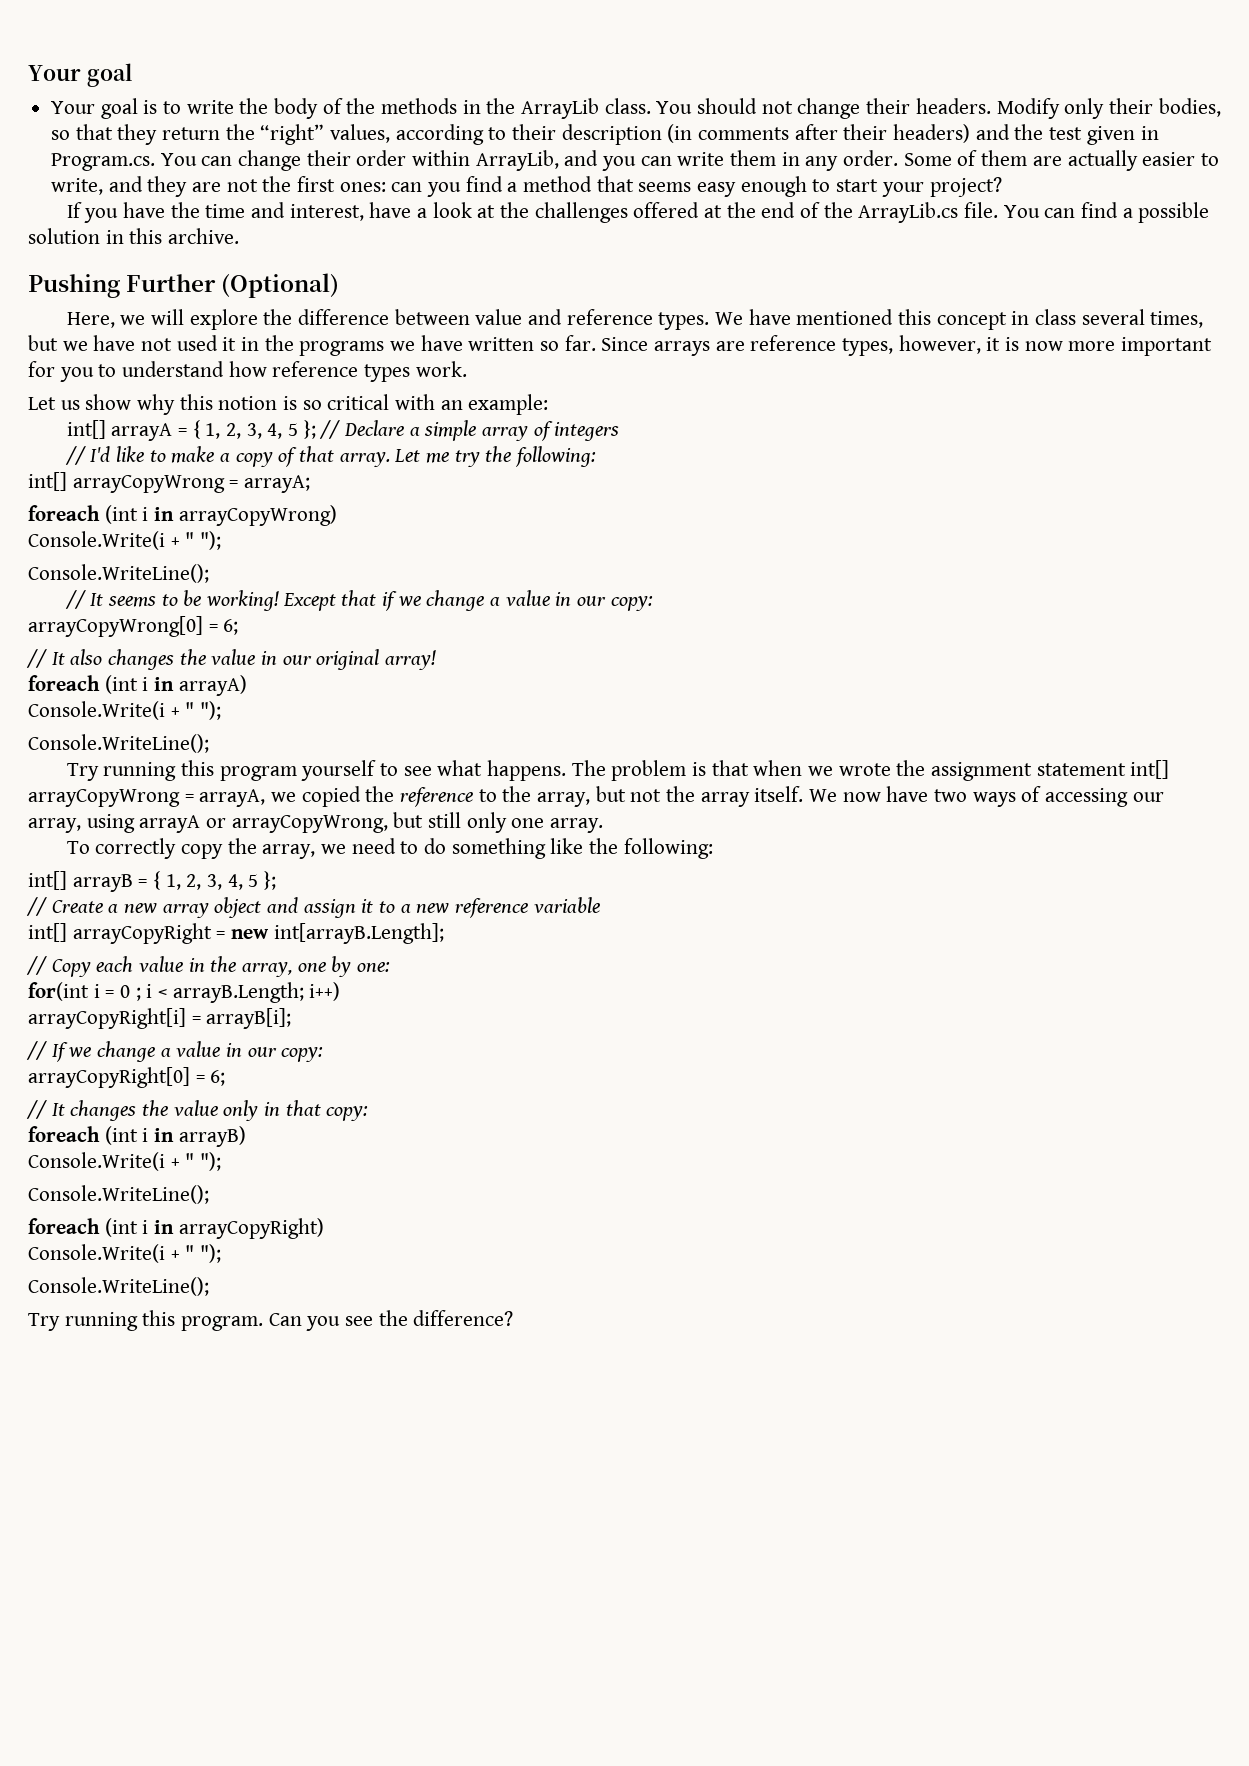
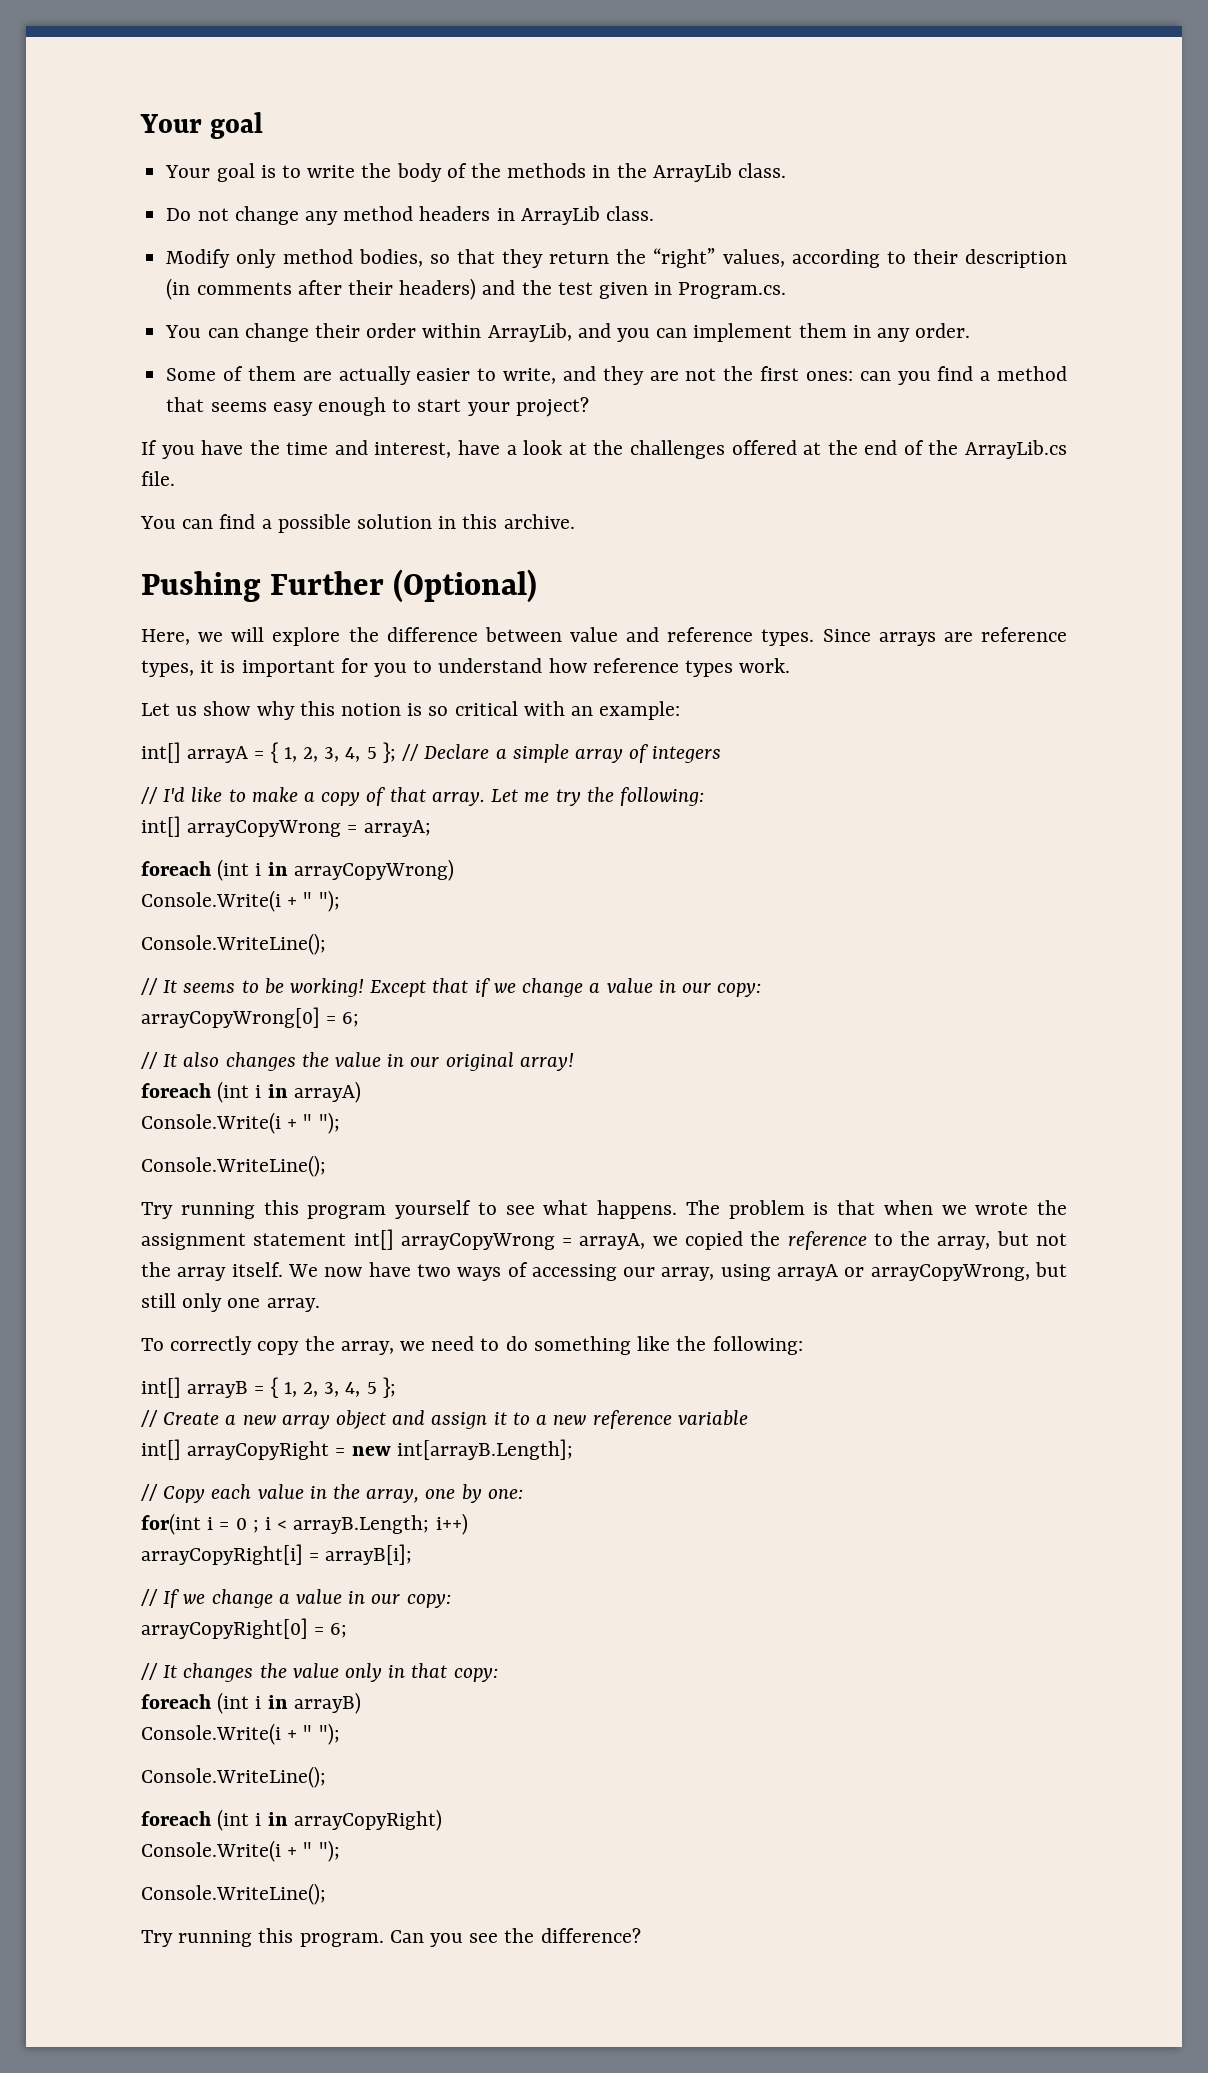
[656,98,991,119] You should not change their headers. -> [166,206,654,225] // Do not change any method headers in ArrayLib class. //
[1108,98,1153,114] their -> [282,249,353,264] method
(156, 162) none -> (787, 290) //
[677,152,725,166] write -> [693,323,793,342] implement
(899, 158) none -> (971, 330) //
(998, 210) none -> (175, 478) //
[714,309,1204,330] [28,335,596,356] We have mentioned this concept in class several times, but we have not used it in the programs we have written so far. -> (815, 637) none
[898,335,981,354] however, -> (194, 668) none
[1024,341,1116,351] now more -> (236, 666) none

